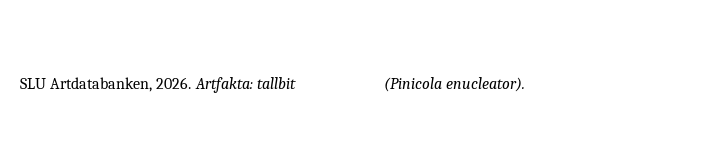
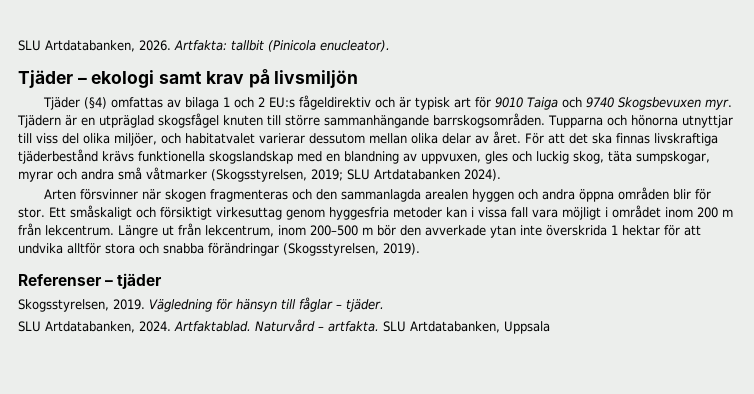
(526, 84) none -> [18,69,359,88] [42,95,732,110] [17,113,733,128] [18,131,718,146] [18,149,710,164] [18,167,501,182] [43,187,711,202] [18,205,733,220] [18,223,701,238] [18,243,420,256] [18,273,163,289] [18,297,384,312] [18,319,550,334] // Tjäder – ekologi samt krav på livsmiljön // Tjäder (§4) omfattas av bilaga 1 och 2 EU:s fågeldirektiv och är typisk art för 9010 Taiga och 9740 Skogsbevuxen myr. Tjädern är en utpräglad skogsfågel knuten till större sammanhängande barrskogsområden. Tupparna och hönorna utnyttjar till viss del olika miljöer, och habitatvalet varierar dessutom mellan olika delar av året. För att det ska finnas livskraftiga tjäderbestånd krävs funktionella skogslandskap med en blandning av uppvuxen, gles och luckig skog, täta sumpskogar, myrar och andra små våtmarker (Skogsstyrelsen, 2019; SLU Artdatabanken 2024). // Arten försvinner när skogen fragmenteras och den sammanlagda arealen hyggen och andra öppna områden blir för stor. Ett småskaligt och försiktigt virkesuttag genom hyggesfria metoder kan i vissa fall vara möjligt i området inom 200 m från lekcentrum. Längre ut från lekcentrum, inom 200–500 m bör den avverkade ytan inte överskrida 1 hektar för att undvika alltför stora och snabba förändringar (Skogsstyrelsen, 2019). // Referenser – tjäder // Skogsstyrelsen, 2019. Vägledning för hänsyn till fåglar – tjäder. // SLU Artdatabanken, 2024. Artfaktablad. Naturvård – artfakta. SLU Artdatabanken, Uppsala

